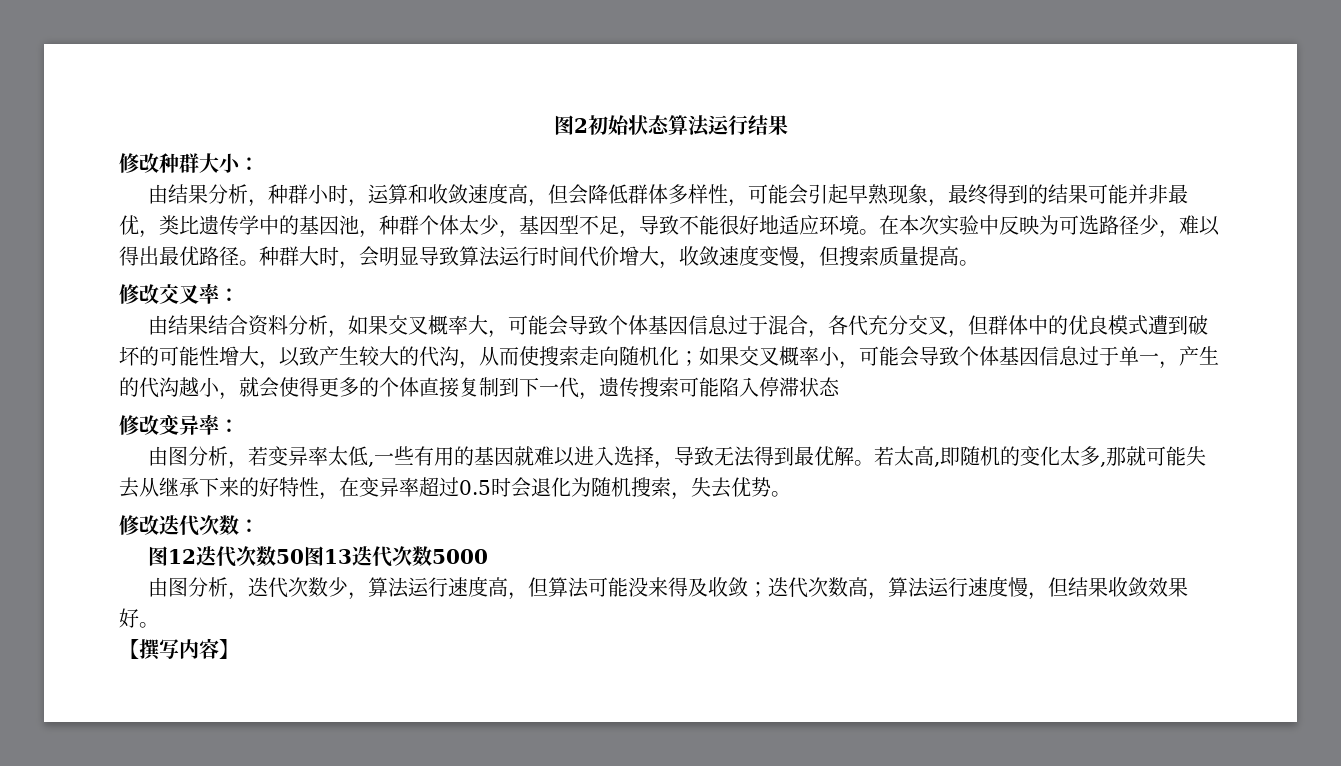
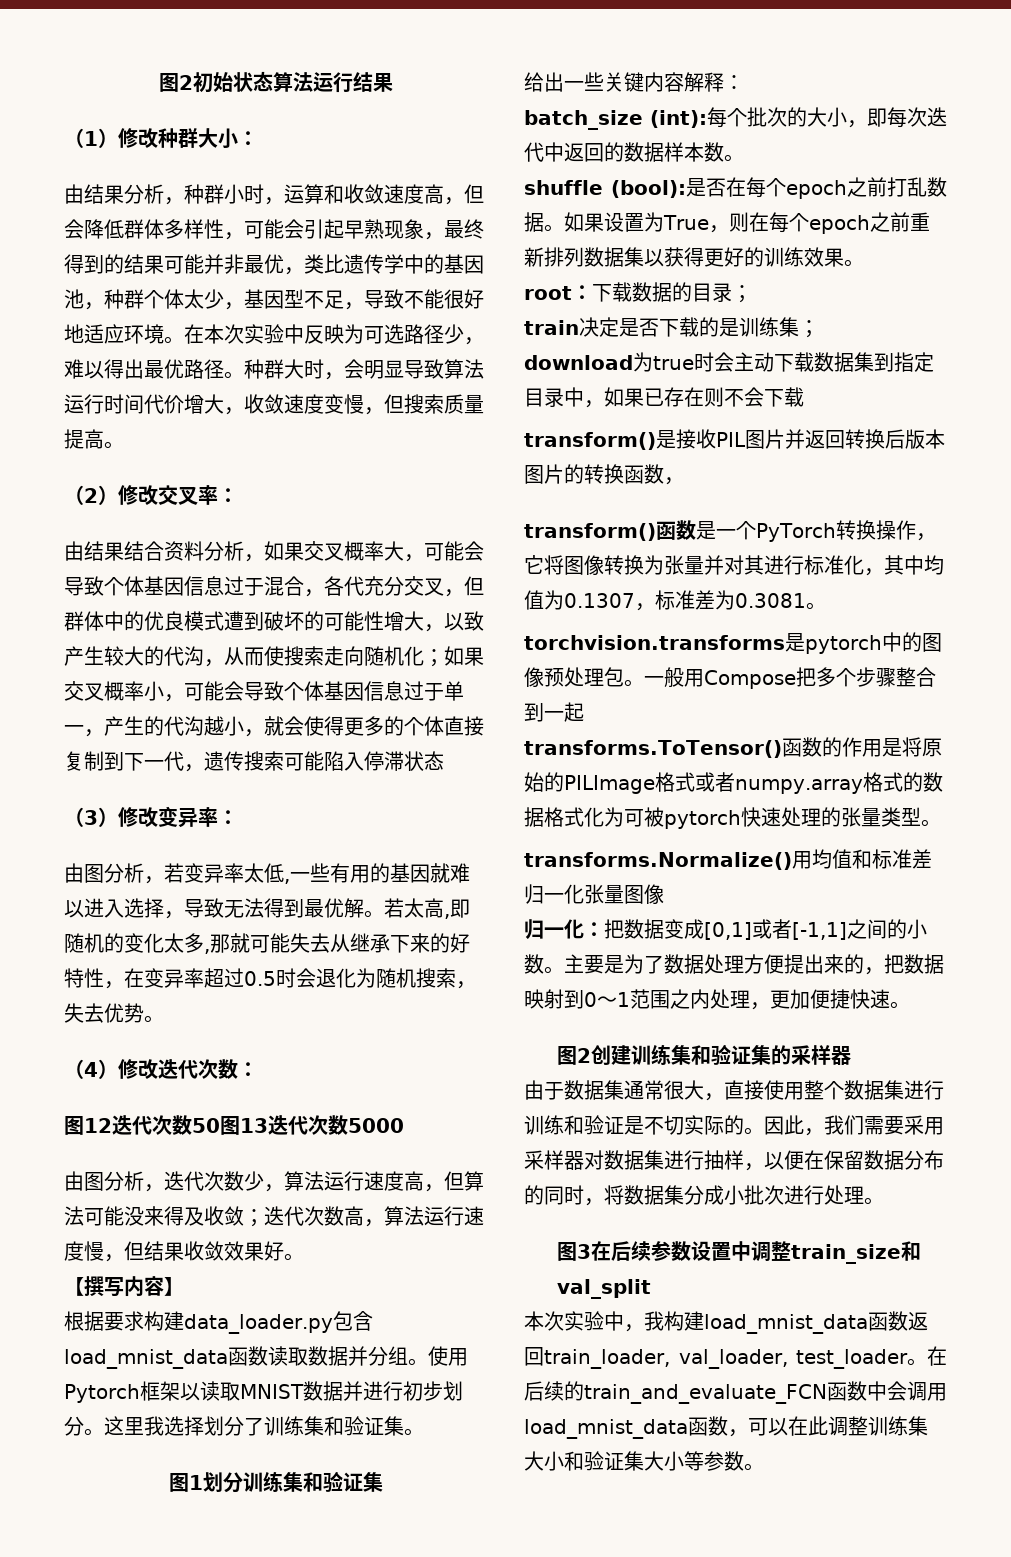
(788, 125) none -> [64,128,118,148] （1）
(979, 263) none -> [64,485,118,505] （2）
(840, 386) none -> [64,807,118,827] （3）
(791, 494) none -> [64,1059,118,1079] （4）
(239, 649) none -> [64,1311,373,1334] [64,1346,468,1369] [64,1381,463,1403] [64,1416,424,1436] [168,1471,383,1493] [524,72,744,92] [524,107,947,130] [524,142,744,162] [524,177,947,199] [524,212,930,234] [524,247,864,267] [524,282,752,303] [524,317,819,338] [524,352,934,372] [524,387,804,408] [524,429,945,450] [524,464,684,485] [524,520,936,542] [524,555,944,576] [524,590,826,611] [524,632,942,654] [524,667,936,689] [524,702,584,722] [524,737,942,758] [524,772,943,794] [524,807,941,829] [524,849,932,870] [524,884,664,904] [524,919,927,940] [524,954,944,975] [524,989,910,1010] [557,1044,852,1065] [524,1080,944,1101] [524,1115,944,1136] [524,1150,944,1171] [524,1185,884,1206] [557,1241,922,1264] [557,1279,652,1299] [524,1311,928,1334] [524,1346,947,1369] [524,1381,947,1404] [524,1416,928,1439] [524,1451,764,1471] // 根据要求构建data_loader.py包含load_mnist_data函数读取数据并分组。使用Pytorch框架以读取MNIST数据并进行初步划分。这里我选择划分了训练集和验证集。 // 图1划分训练集和验证集 // 给出一些关键内容解释： // batch_size (int):每个批次的大小，即每次迭代中返回的数据样本数。 // shuffle (bool):是否在每个epoch之前打乱数据。如果设置为True，则在每个epoch之前重新排列数据集以获得更好的训练效果。 // root：下载数据的目录； // train决定是否下载的是训练集； // download为true时会主动下载数据集到指定目录中，如果已存在则不会下载 // transform()是接收PIL图片并返回转换后版本图片的转换函数， // transform()函数是一个PyTorch转换操作，它将图像转换为张量并对其进行标准化，其中均值为0.1307，标准差为0.3081。 // torchvision.transforms是pytorch中的图像预处理包。一般用Compose把多个步骤整合到一起 // transforms.ToTensor()函数的作用是将原始的PILImage格式或者numpy.array格式的数据格式化为可被pytorch快速处理的张量类型。 // transforms.Normalize()用均值和标准差归一化张量图像 // 归一化：把数据变成[0,1]或者[-1,1]之间的小数。主要是为了数据处理方便提出来的，把数据映射到0～1范围之内处理，更加便捷快速。 // 图2创建训练集和验证集的采样器 // 由于数据集通常很大，直接使用整个数据集进行训练和验证是不切实际的。因此，我们需要采用采样器对数据集进行抽样，以便在保留数据分布的同时，将数据集分成小批次进行处理。 // 图3在后续参数设置中调整train_size和val_split // 本次实验中，我构建load_mnist_data函数返回train_loader, val_loader, test_loader。在后续的train_and_evaluate_FCN函数中会调用load_mnist_data函数，可以在此调整训练集大小和验证集大小等参数。

